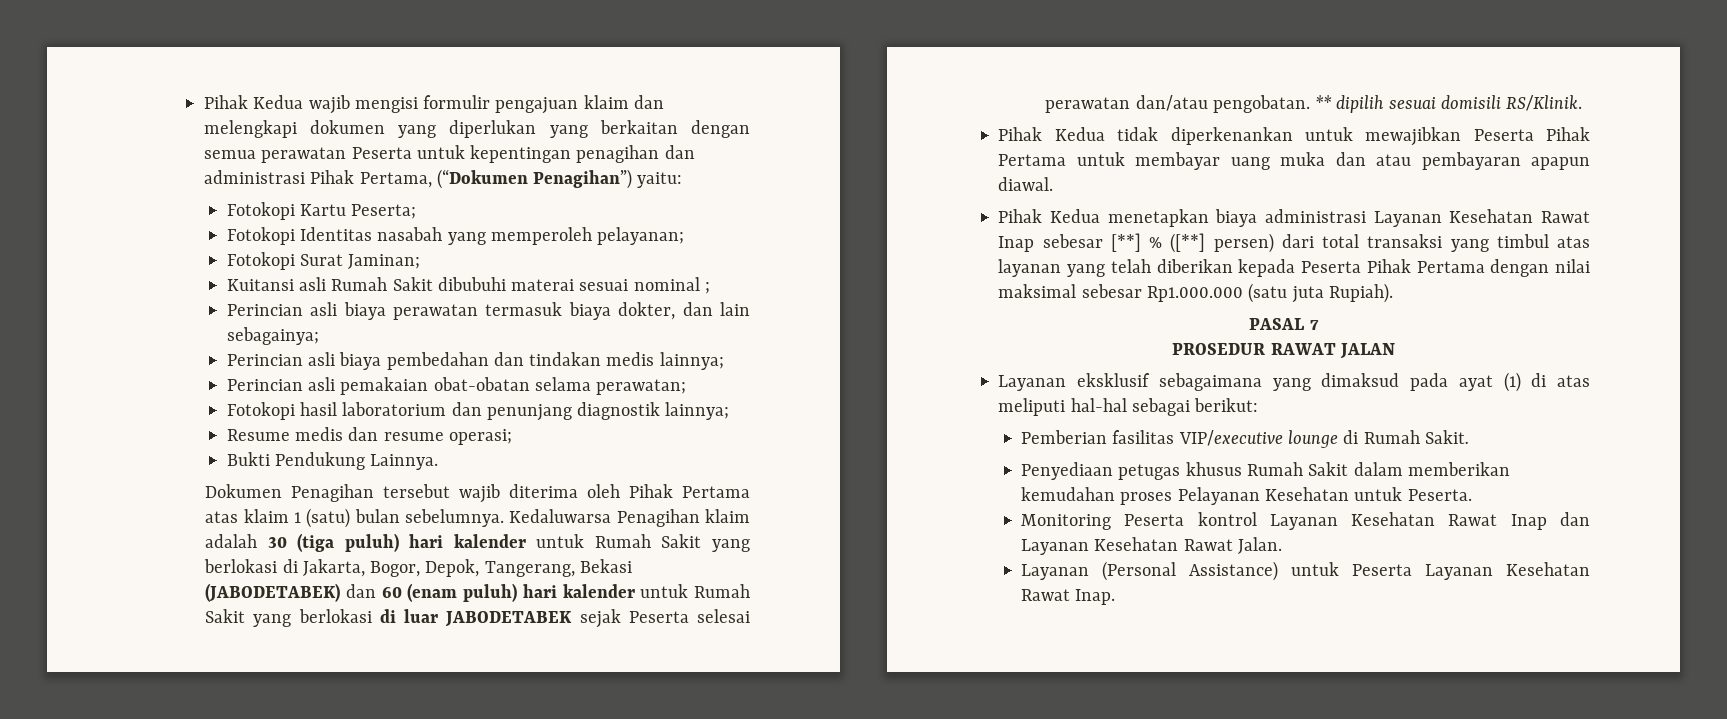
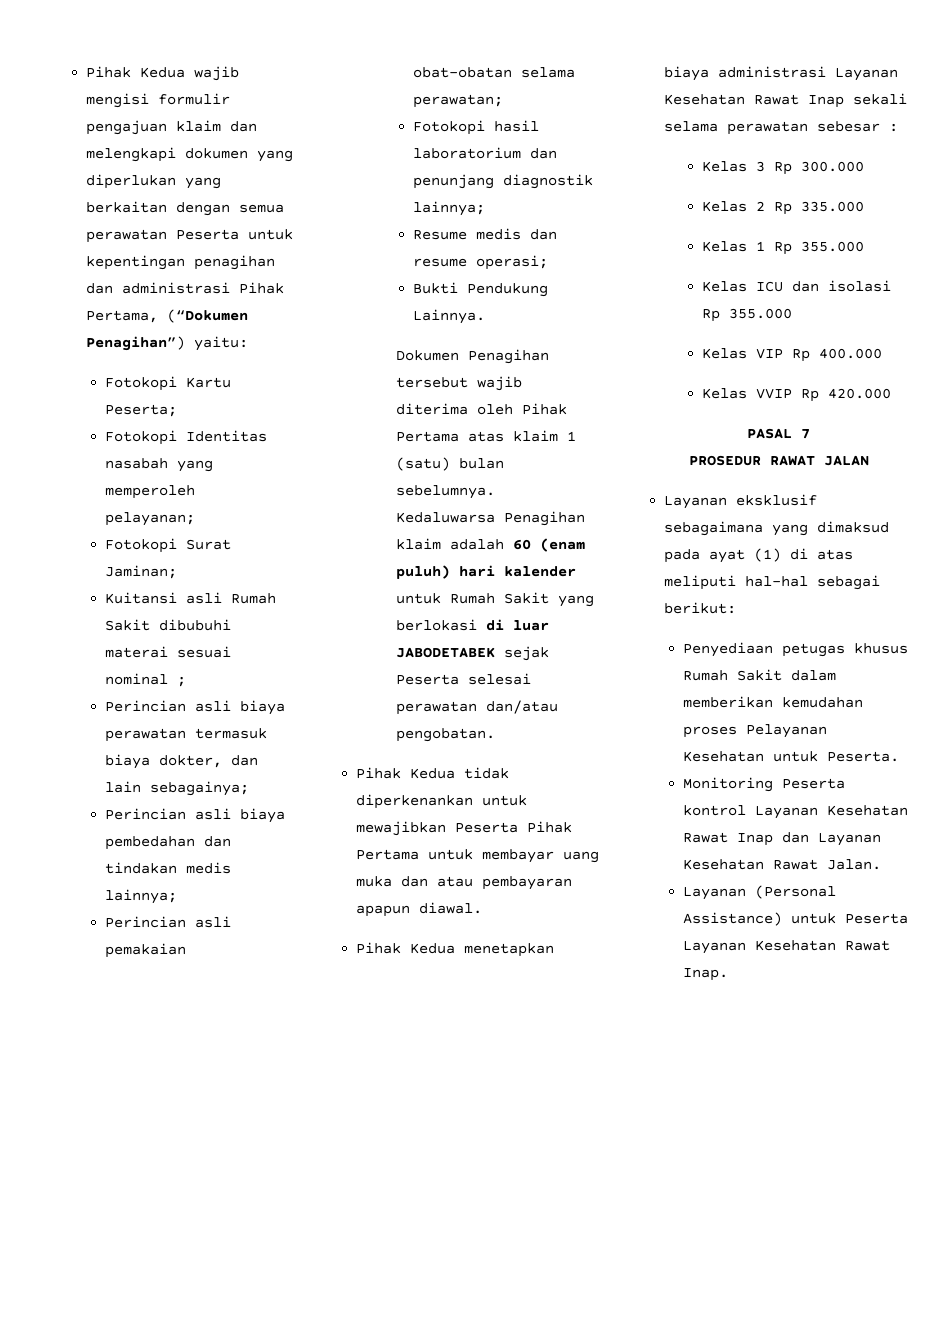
[267,533,750,552] [204,559,632,577] [205,583,376,602] 30 (tiga puluh) hari kalender untuk Rumah Sakit yang berlokasi di Jakarta, Bogor, Depok, Tangerang, Bekasi (JABODETABEK) dan -> (505, 544) none
[1315,95,1583,113] ** dipilih sesuai domisili RS/Klinik. -> (496, 735) none
[1042,233,1590,253] [998,259,1590,277] [998,283,1393,303] sebesar [**] % ([**] persen) dari total transaksi yang timbul atas layanan yang telah diberikan kepada Peserta Pihak Pertama dengan nilai maksimal sebesar Rp1.000.000 (satu juta Rupiah). -> [853,93,908,105] [664,121,899,135] [702,161,865,175] [702,201,865,215] [702,241,865,255] [702,280,892,292] [702,308,793,322] [702,348,883,362] [702,388,892,402] sekali selama perawatan sebesar : // Kelas 3 Rp 300.000 // Kelas 2 Rp 335.000 // Kelas 1 Rp 355.000 // Kelas ICU dan isolasi Rp 355.000 // Kelas VIP Rp 400.000 // Kelas VVIP Rp 420.000
[1021,430,1469,448] // Pemberian fasilitas VIP/executive lounge di Rumah Sakit. -> (737, 608) none

